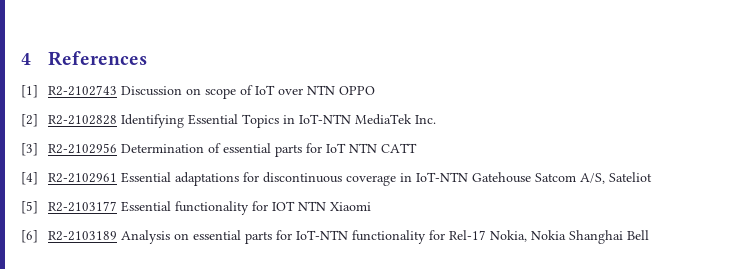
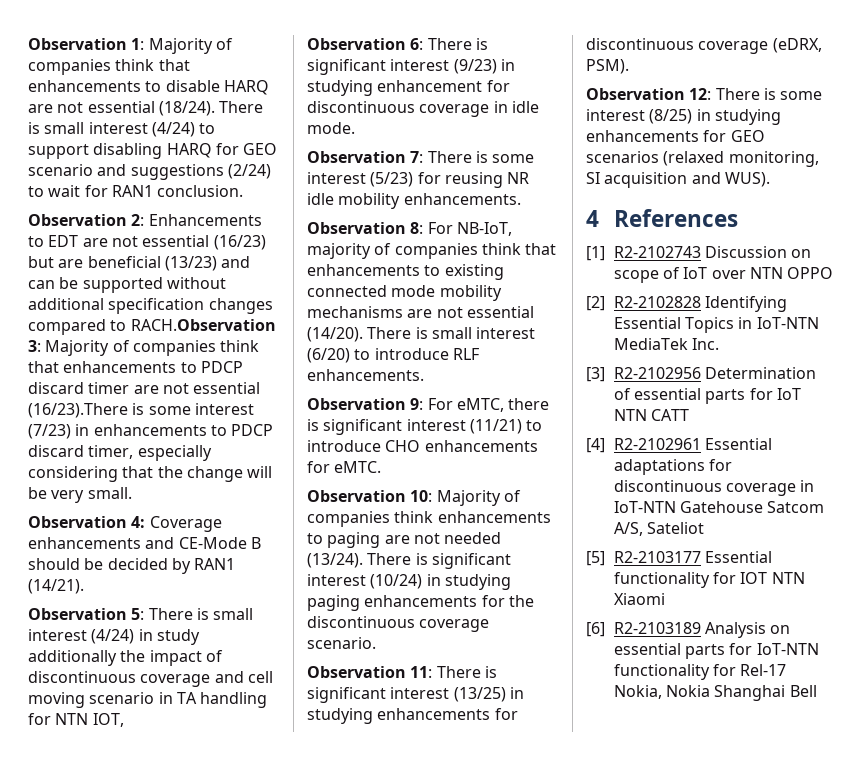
(21, 59) none -> [28,38,233,54] [28,59,190,75] [28,80,269,95] [28,101,264,116] [28,122,216,137] [28,143,278,159] [28,164,271,180] [28,185,244,197] [28,214,262,226] [28,235,266,250] [28,256,251,271] [28,277,226,293] [28,298,273,314] [28,319,276,335] [28,340,260,356] [28,361,243,373] [28,382,261,394] [28,403,254,418] [28,424,274,439] [28,445,212,461] [28,466,273,482] [28,487,132,503] [28,516,222,532] [28,537,261,549] [28,558,236,574] [28,579,84,594] [28,608,254,620] [28,629,200,645] [28,650,223,666] [28,671,273,687] [28,692,268,708] [28,713,124,727] [307,38,488,50] [307,59,515,75] [307,80,510,96] [307,101,539,117] [307,122,355,134] [307,151,535,163] [307,172,530,188] [307,193,521,209] [307,222,512,236] [307,243,557,259] [307,264,504,280] [307,285,502,301] [307,306,534,318] [307,327,536,342] [307,348,479,363] [307,369,424,381] [307,398,550,412] [307,419,543,435] [307,440,538,452] [307,461,382,473] [307,490,521,506] [307,511,551,527] [307,532,502,548] [307,553,511,569] [307,574,511,590] [307,595,534,611] [307,616,490,632] [307,637,376,649] [307,666,497,678] [307,687,524,703] [307,708,518,724] [586,38,822,54] [586,59,629,74] [586,88,823,100] [586,109,781,125] [586,130,765,142] [586,151,819,167] [586,172,770,188] Observation 1: Majority of companies think that enhancements to disable HARQ are not essential (18/24). There is small interest (4/24) to support disabling HARQ for GEO scenario and suggestions (2/24) to wait for RAN1 conclusion. // Observation 2: Enhancements to EDT are not essential (16/23) but are beneficial (13/23) and can be supported without additional specification changes compared to RACH.Observation 3: Majority of companies think that enhancements to PDCP discard timer are not essential (16/23).There is some interest (7/23) in enhancements to PDCP discard timer, especially considering that the change will be very small. // Observation 4: Coverage enhancements and CE-Mode B should be decided by RAN1 (14/21). // Observation 5: There is small interest (4/24) in study additionally the impact of discontinuous coverage and cell moving scenario in TA handling for NTN IOT, // Observation 6: There is significant interest (9/23) in studying enhancement for discontinuous coverage in idle mode. // Observation 7: There is some interest (5/23) for reusing NR idle mobility enhancements. // Observation 8: For NB-IoT, majority of companies think that enhancements to existing connected mode mobility mechanisms are not essential (14/20). There is small interest (6/20) to introduce RLF enhancements. // Observation 9: For eMTC, there is significant interest (11/21) to introduce CHO enhancements for eMTC. // Observation 10: Majority of companies think enhancements to paging are not needed (13/24). There is significant interest (10/24) in studying paging enhancements for the discontinuous coverage scenario. // Observation 11: There is significant interest (13/25) in studying enhancements for discontinuous coverage (eDRX, PSM). // Observation 12: There is some interest (8/25) in studying enhancements for GEO scenarios (relaxed monitoring, SI acquisition and WUS). //

